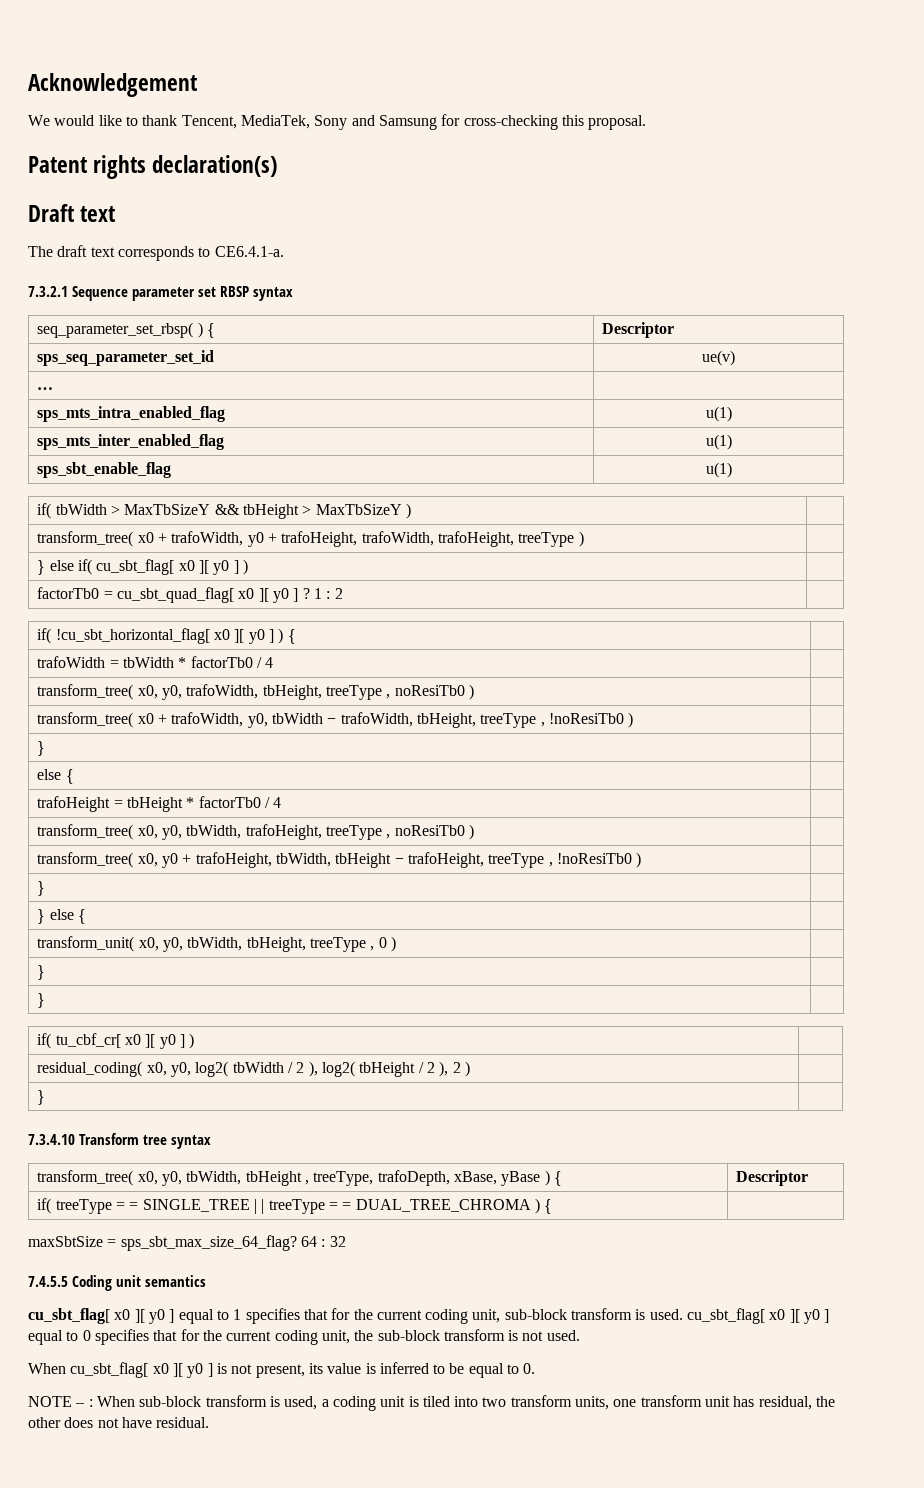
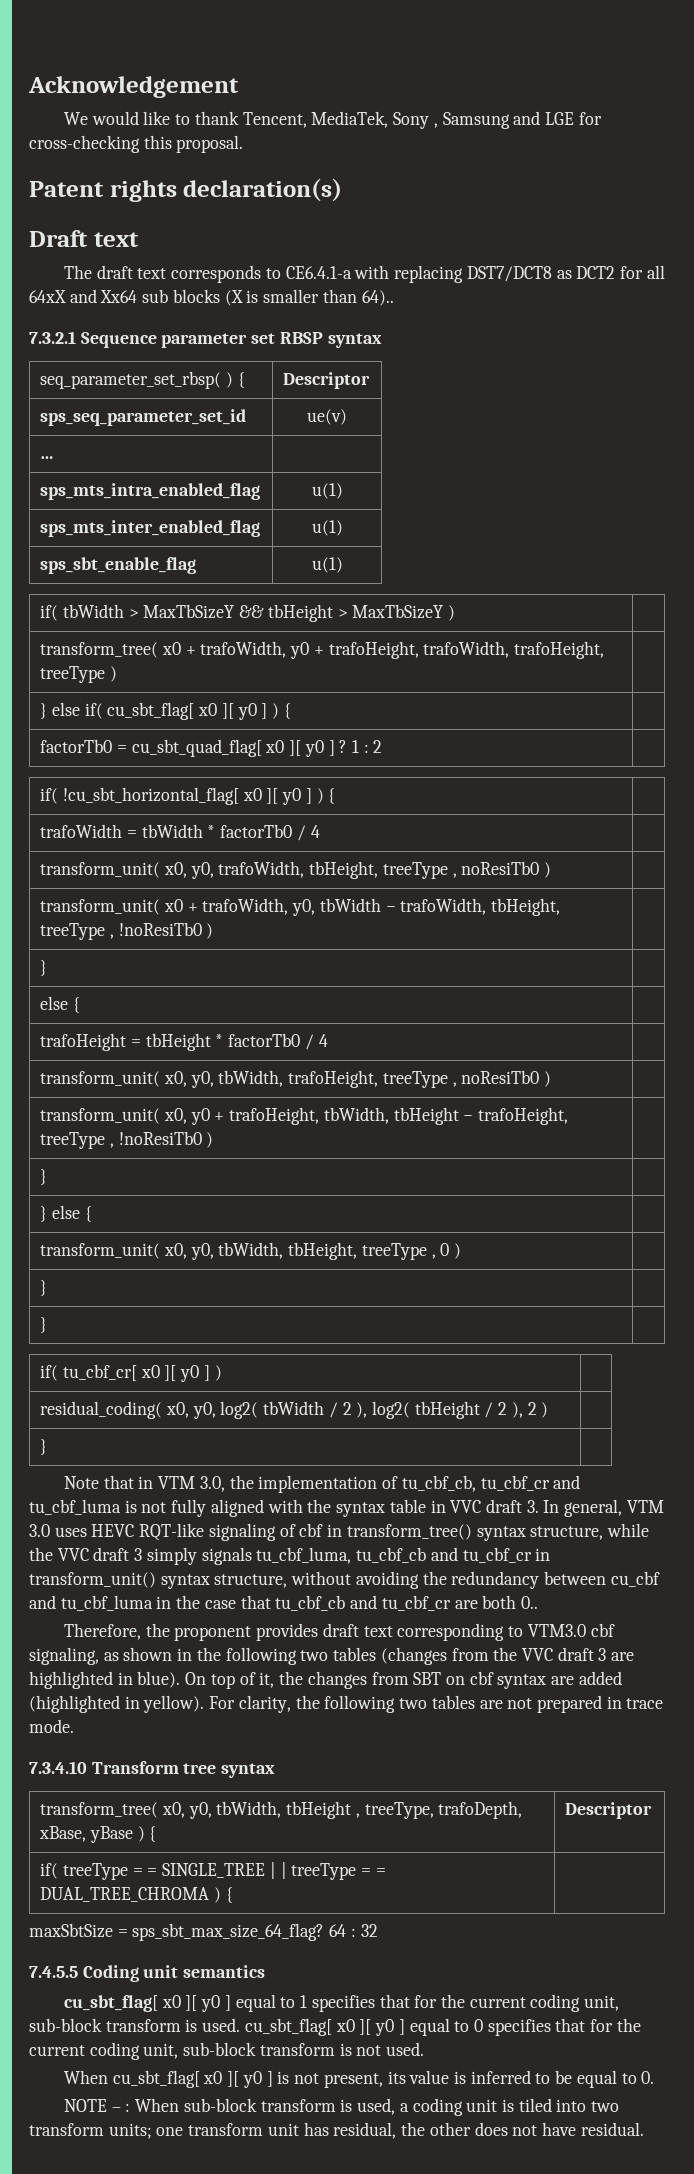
[351,115,437,130] and Samsung -> [433,111,574,129] , Samsung and LGE
[214,246,284,257] CE6.4.1-a. -> [285,265,665,283] [29,289,394,306] CE6.4.1-a with replacing DST7/DCT8 as DCT2 for all 64xX and Xx64 sub blocks (X is smaller than 64)..
(249, 567) none -> [283,703,291,719] {
[37,684,134,700] transform_tree( -> [40,862,161,878] transform_unit(
[37,712,134,728] transform_tree( -> [40,899,161,915] transform_unit(
[37,824,134,840] transform_tree( -> [40,1071,161,1087] transform_unit(
[37,852,134,868] transform_tree( -> [40,1108,161,1124] transform_unit(
(46, 1097) none -> [63,1475,581,1493] [29,1499,664,1517] [29,1523,649,1541] [29,1547,551,1565] [29,1571,660,1589] [29,1595,538,1611] [63,1623,615,1641] [29,1647,635,1665] [29,1671,622,1689] [29,1695,664,1713] [29,1719,74,1733] // Note that in VTM 3.0, the implementation of tu_cbf_cb, tu_cbf_cr and tu_cbf_luma is not fully aligned with the syntax table in VVC draft 3. In general, VTM 3.0 uses HEVC RQT-like signaling of cbf in transform_tree() syntax structure, while the VVC draft 3 simply signals tu_cbf_luma, tu_cbf_cb and tu_cbf_cr in transform_unit() syntax structure, without avoiding the redundancy between cu_cbf and tu_cbf_luma in the case that tu_cbf_cb and tu_cbf_cr are both 0.. // Therefore, the proponent provides draft text corresponding to VTM3.0 cbf signaling, as shown in the following two tables (changes from the VVC draft 3 are highlighted in blue). On top of it, the changes from SBT on cbf syntax are added (highlighted in yellow). For clarity, the following two tables are not prepared in trace mode.
[354,1330,374,1341] the -> (179, 2051) none
[575,1396,610,1410] units, -> [108,2123,152,2139] units;

